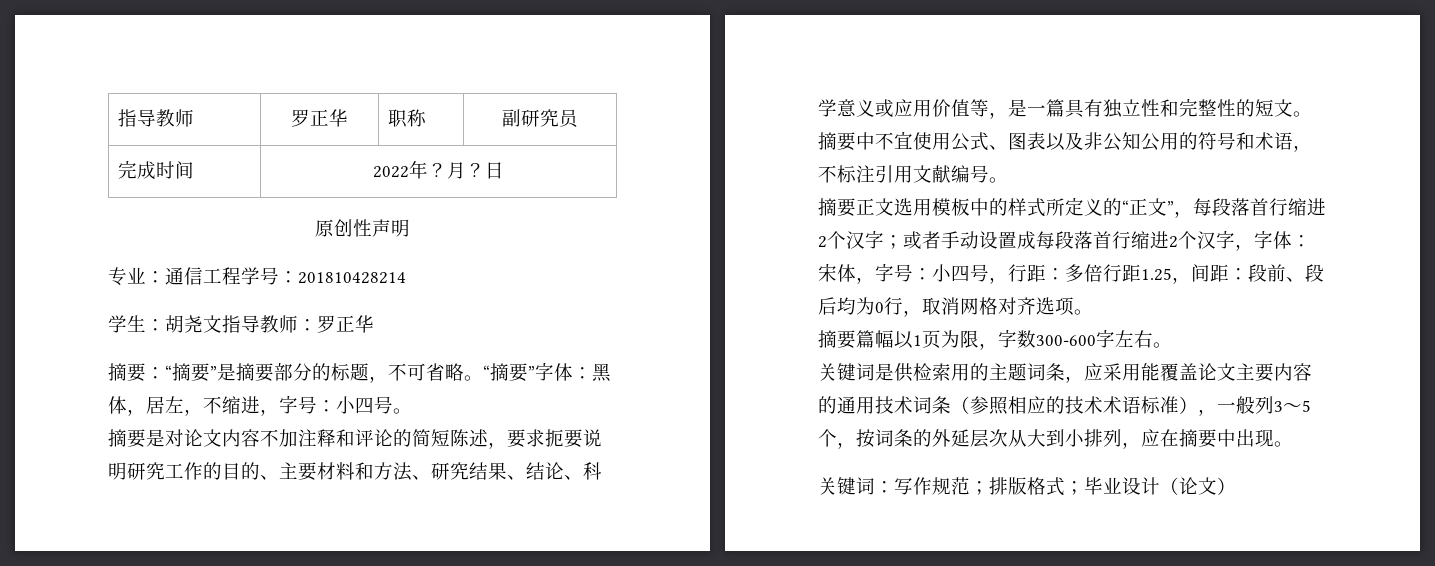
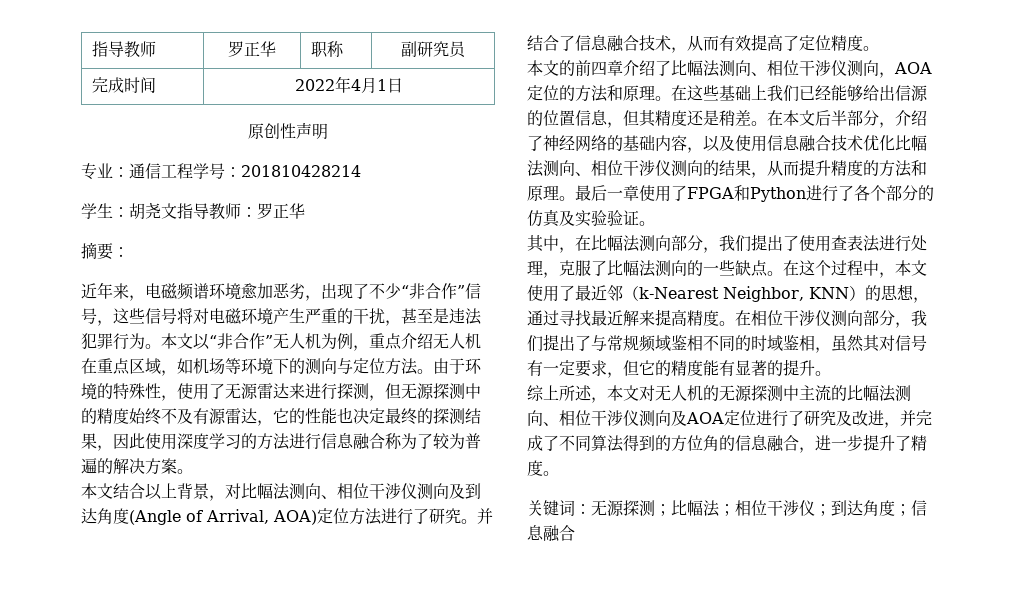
[427,162,485,179] ？月？ -> [351,77,387,93] 4月1
[165,362,611,383] [108,395,412,416] [108,429,602,449] [108,462,602,481] [818,98,1312,119] [818,131,1312,152] [818,165,1008,183] [818,197,1326,218] [818,230,1311,251] [818,263,1324,284] [818,297,1093,317] [818,329,1172,350] [818,363,1312,383] [818,396,1311,416] [818,429,1293,449] [818,477,1236,496] “摘要”是摘要部分的标题，不可省略。“摘要”字体：黑体，居左，不缩进，字号：小四号。 // 摘要是对论文内容不加注释和评论的简短陈述，要求扼要说明研究工作的目的、主要材料和方法、研究结果、结论、科学意义或应用价值等，是一篇具有独立性和完整性的短文。摘要中不宜使用公式、图表以及非公知公用的符号和术语，不标注引用文献编号。 // 摘要正文选用模板中的样式所定义的“正文”，每段落首行缩进2个汉字；或者手动设置成每段落首行缩进2个汉字，字体：宋体，字号：小四号，行距：多倍行距1.25，间距：段前、段后均为0行，取消网格对齐选项。 // 摘要篇幅以1页为限，字数300-600字左右。 // 关键词是供检索用的主题词条，应采用能覆盖论文主要内容的通用技术词条（参照相应的技术术语标准），一般列3～5个，按词条的外延层次从大到小排列，应在摘要中出现。 // 关键词：写作规范；排版格式；毕业设计（论文） -> [81,282,481,301] [81,308,482,326] [81,333,481,351] [81,358,482,376] [81,383,481,401] [81,407,481,426] [81,433,481,451] [81,458,193,475] [81,483,481,501] [81,508,493,525] [527,34,879,53] [527,60,932,78] [527,85,928,102] [527,110,927,128] [527,135,927,153] [527,159,927,178] [527,185,934,202] [527,209,655,227] [527,234,927,253] [527,260,927,278] [527,284,929,303] [527,309,927,328] [527,334,927,353] [527,359,831,378] [527,385,911,403] [527,410,932,428] [527,434,927,453] [527,460,559,476] [527,500,927,517] [527,525,575,542] // 近年来，电磁频谱环境愈加恶劣，出现了不少“非合作”信号，这些信号将对电磁环境产生严重的干扰，甚至是违法犯罪行为。本文以“非合作”无人机为例，重点介绍无人机在重点区域，如机场等环境下的测向与定位方法。由于环境的特殊性，使用了无源雷达来进行探测，但无源探测中的精度始终不及有源雷达，它的性能也决定最终的探测结果，因此使用深度学习的方法进行信息融合称为了较为普遍的解决方案。 // 本文结合以上背景，对比幅法测向、相位干涉仪测向及到达角度(Angle of Arrival, AOA)定位方法进行了研究。并结合了信息融合技术，从而有效提高了定位精度。 // 本文的前四章介绍了比幅法测向、相位干涉仪测向，AOA定位的方法和原理。在这些基础上我们已经能够给出信源的位置信息，但其精度还是稍差。在本文后半部分，介绍了神经网络的基础内容，以及使用信息融合技术优化比幅法测向、相位干涉仪测向的结果，从而提升精度的方法和原理。最后一章使用了FPGA和Python进行了各个部分的仿真及实验验证。 // 其中，在比幅法测向部分，我们提出了使用查表法进行处理，克服了比幅法测向的一些缺点。在这个过程中，本文使用了最近邻（k-Nearest Neighbor, KNN）的思想，通过寻找最近解来提高精度。在相位干涉仪测向部分，我们提出了与常规频域鉴相不同的时域鉴相，虽然其对信号有一定要求，但它的精度能有显著的提升。 // 综上所述，本文对无人机的无源探测中主流的比幅法测向、相位干涉仪测向及AOA定位进行了研究及改进，并完成了不同算法得到的方位角的信息融合，进一步提升了精度。 // 关键词：无源探测；比幅法；相位干涉仪；到达角度；信息融合

